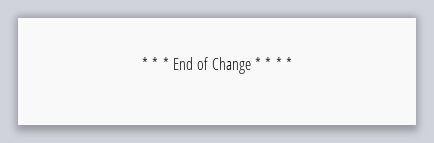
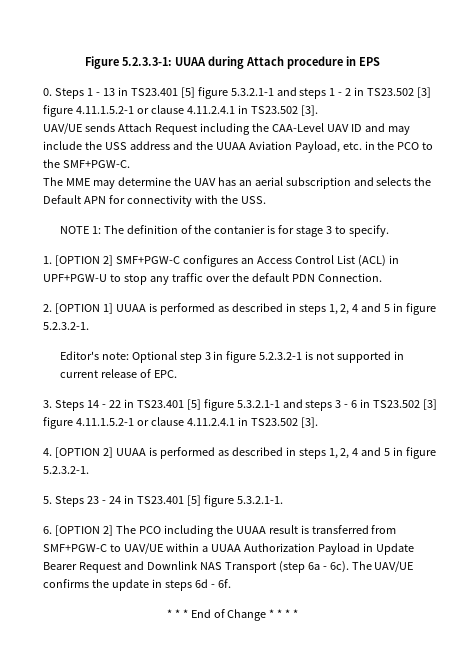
(142, 63) none -> [85,56,380,69] [42,87,432,99] [42,105,318,117] [42,123,410,135] [42,141,434,153] [42,159,130,168] [42,177,432,189] [42,195,266,207] [59,225,390,237] [42,255,399,267] [42,273,382,285] [42,303,437,315] [42,322,89,330] [59,351,405,363] [59,369,177,378] [42,399,438,411] [42,417,318,429] [42,447,437,459] [42,466,89,474] [42,495,283,507] [42,525,397,537] [42,543,414,555] [42,561,414,573] [42,579,231,591] Figure 5.2.3.3-1: UUAA during Attach procedure in EPS // 0. Steps 1 - 13 in TS23.401 [5] figure 5.3.2.1-1 and steps 1 - 2 in TS23.502 [3] figure 4.11.1.5.2-1 or clause 4.11.2.4.1 in TS23.502 [3]. // UAV/UE sends Attach Request including the CAA-Level UAV ID and may include the USS address and the UUAA Aviation Payload, etc. in the PCO to the SMF+PGW-C. // The MME may determine the UAV has an aerial subscription and selects the Default APN for connectivity with the USS. // NOTE 1: The definition of the contanier is for stage 3 to specify. // 1. [OPTION 2] SMF+PGW-C configures an Access Control List (ACL) in UPF+PGW-U to stop any traffic over the default PDN Connection. // 2. [OPTION 1] UUAA is performed as described in steps 1, 2, 4 and 5 in figure 5.2.3.2-1. // Editor's note: Optional step 3 in figure 5.2.3.2-1 is not supported in current release of EPC. // 3. Steps 14 - 22 in TS23.401 [5] figure 5.3.2.1-1 and steps 3 - 6 in TS23.502 [3] figure 4.11.1.5.2-1 or clause 4.11.2.4.1 in TS23.502 [3]. // 4. [OPTION 2] UUAA is performed as described in steps 1, 2, 4 and 5 in figure 5.2.3.2-1. // 5. Steps 23 - 24 in TS23.401 [5] figure 5.3.2.1-1. // 6. [OPTION 2] The PCO including the UUAA result is transferred from SMF+PGW-C to UAV/UE within a UUAA Authorization Payload in Update Bearer Request and Downlink NAS Transport (step 6a - 6c). The UAV/UE confirms the update in steps 6d - 6f. //

